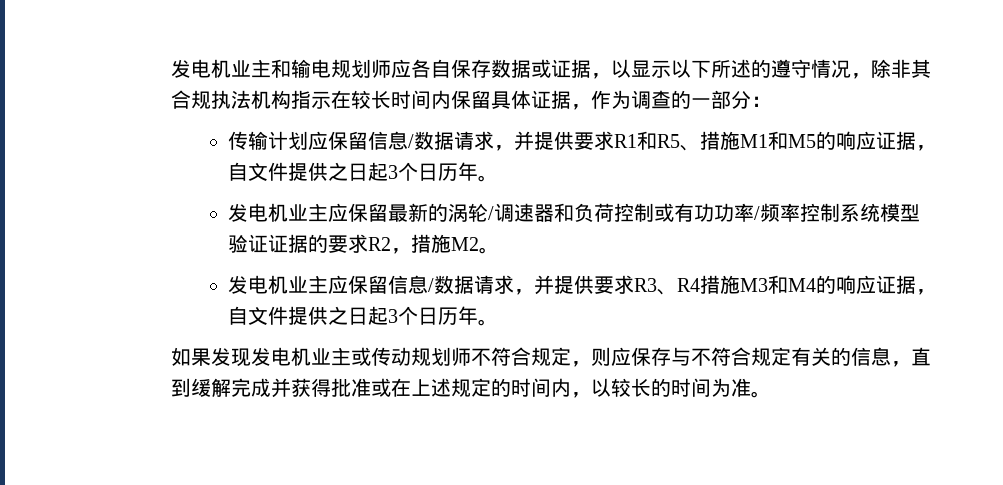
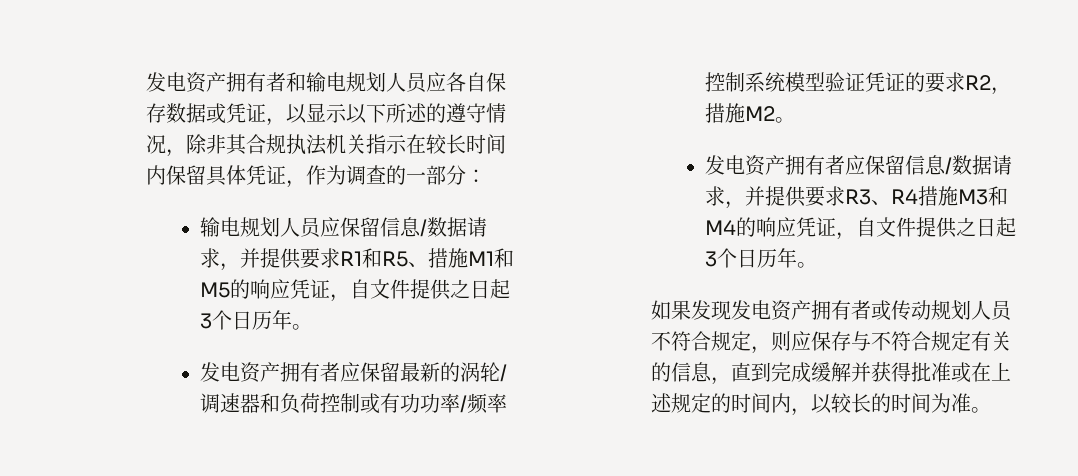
[171,59,272,78] 发电机业主 -> [146,72,287,93] 发电资产拥有者
[371,59,392,78] 师 -> [386,72,429,93] 人员
[551,59,592,78] 证据 -> [226,103,267,123] 凭证
[271,90,292,109] 构 -> [346,134,367,154] 关
[531,90,572,109] 证据 -> [246,165,287,185] 凭证
[227,131,308,150] 传输计划 -> [199,217,322,238] 输电规划人员
[875,131,916,150] 证据 -> [289,279,330,299] 凭证
[267,203,328,222] 机业主 -> [239,362,340,383] 资产拥有者
[267,234,308,253] 证据 -> [864,72,905,92] 凭证
[267,275,328,294] 机业主 -> [744,155,845,176] 资产拥有者
[875,275,916,294] 证据 -> [795,217,836,237] 凭证
[291,347,352,366] 机业主 -> [771,300,872,321] 资产拥有者
[451,347,472,366] 师 -> [971,300,1014,321] 人员
[191,378,272,397] 缓解完成 -> [771,362,852,383] 完成缓解

